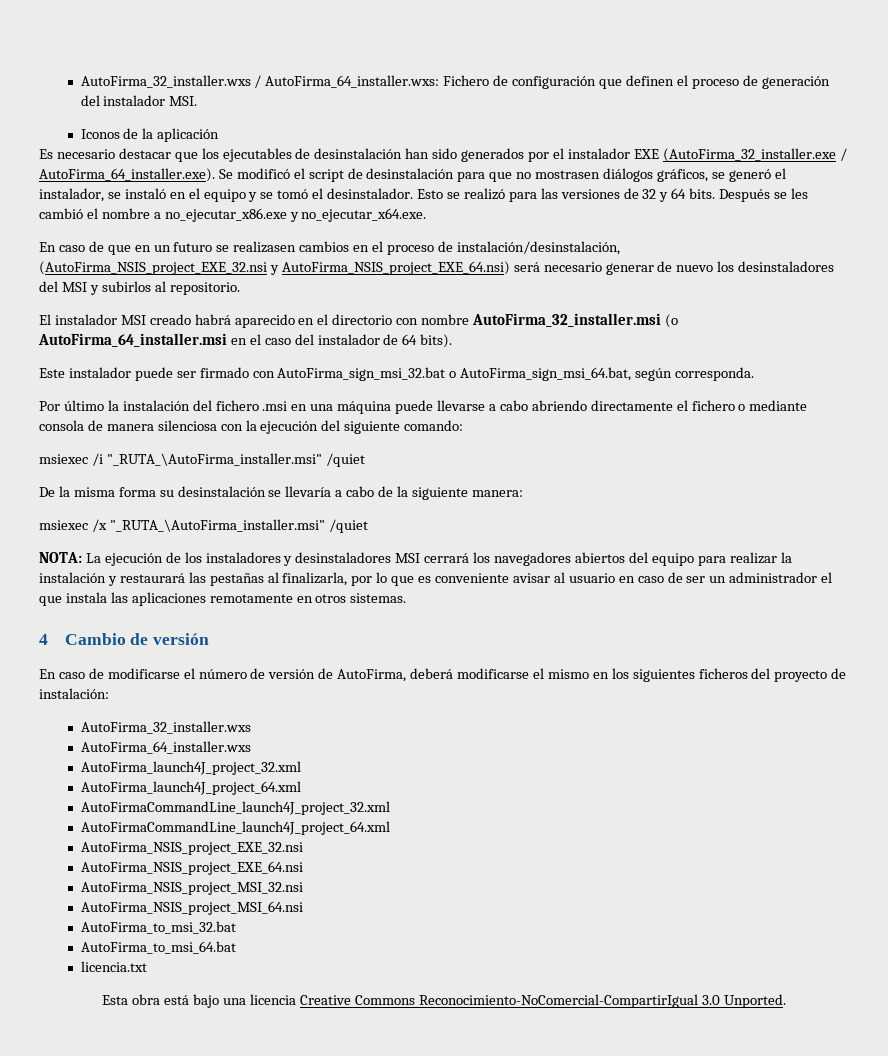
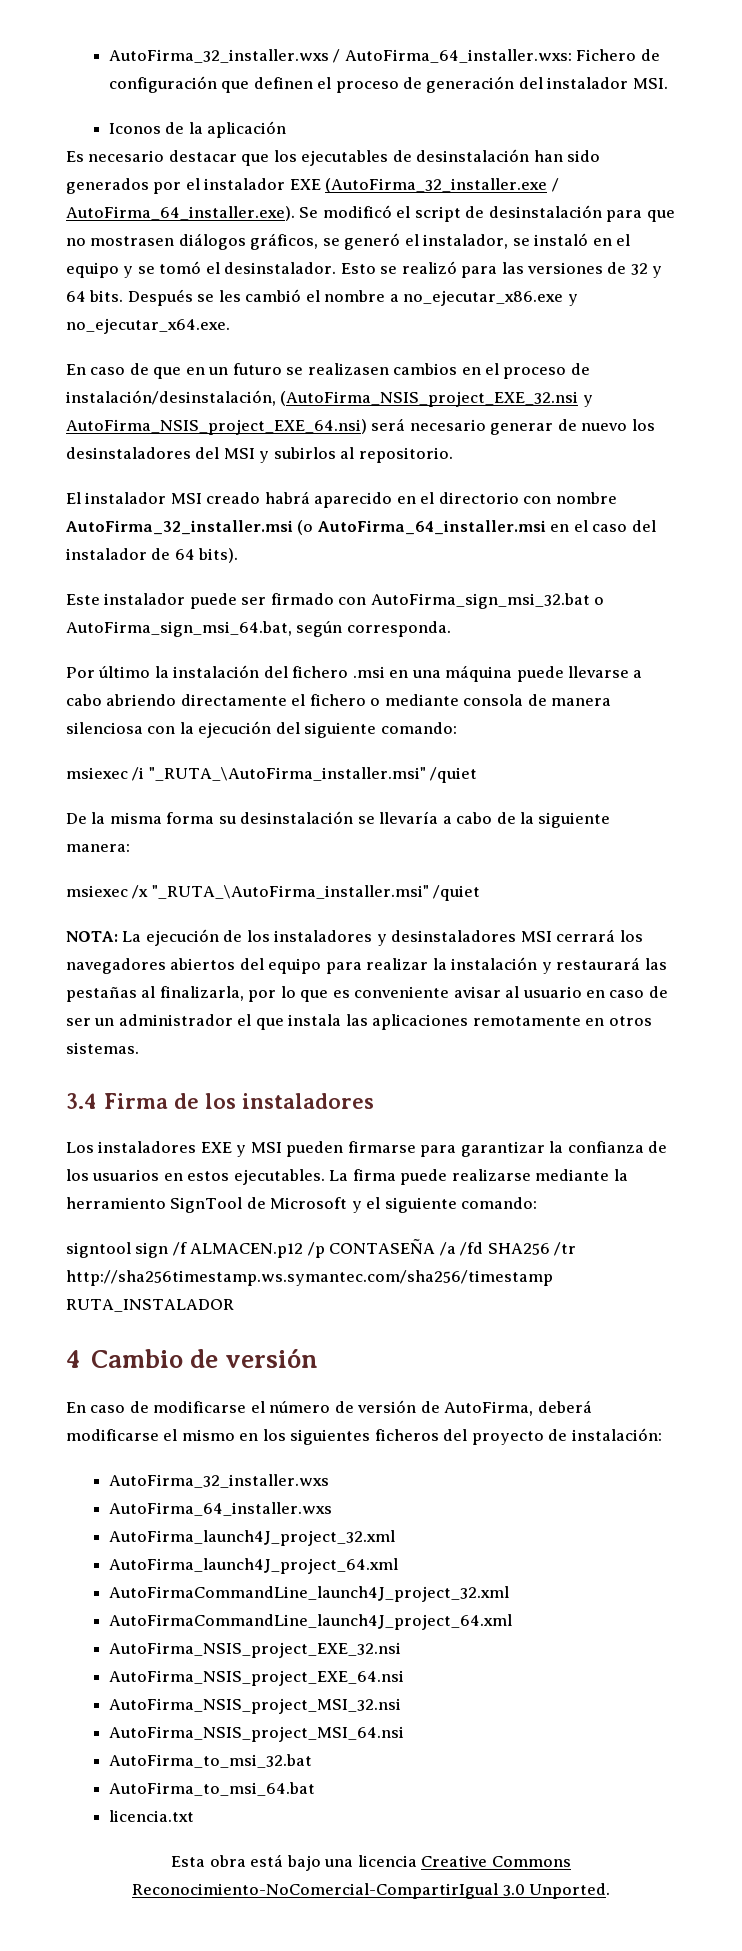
(407, 598) none -> [66,1093,375,1109] [66,1141,668,1157] [66,1169,628,1185] [66,1197,538,1213] [66,1239,577,1258] [66,1270,553,1286] [66,1299,234,1312] // 3.4 Firma de los instaladores // Los instaladores EXE y MSI pueden firmarse para garantizar la confianza de los usuarios en estos ejecutables. La firma puede realizarse mediante la herramiento SignTool de Microsoft y el siguiente comando: // signtool sign /f ALMACEN.p12 /p CONTASEÑA /a /fd SHA256 /tr http://sha256timestamp.ws.symantec.com/sha256/timestamp RUTA_INSTALADOR

